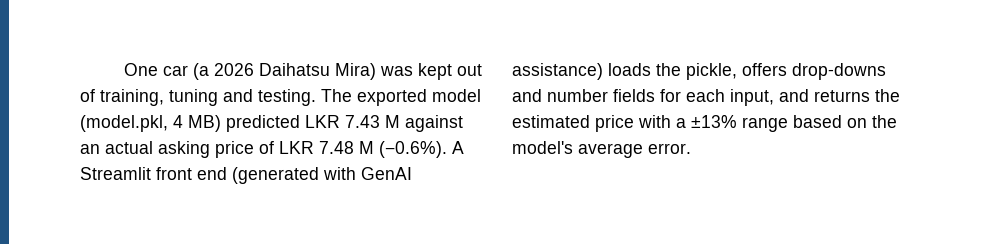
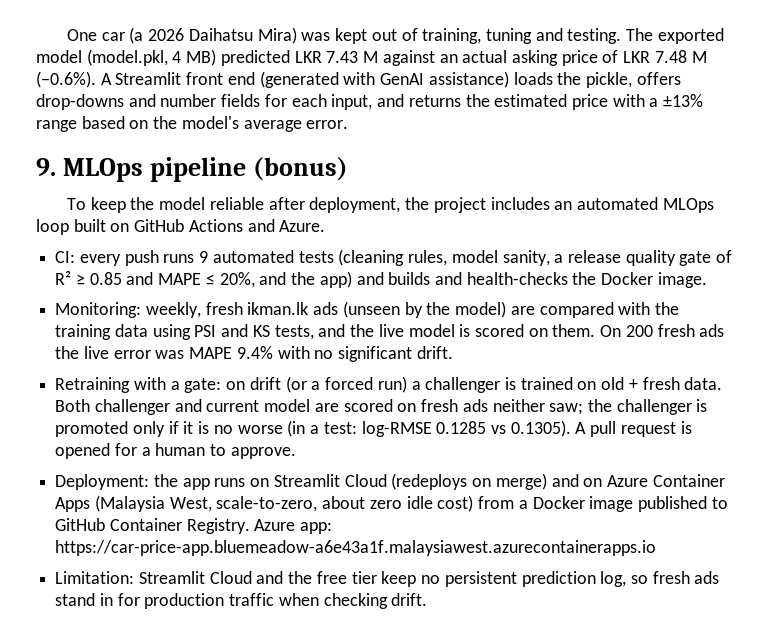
(691, 148) none -> [36,157,349,182] [66,197,714,213] [36,219,326,235] [55,249,733,266] [55,270,707,288] [55,301,679,318] [55,324,725,340] [55,346,453,362] [55,376,723,393] [55,399,708,415] [55,420,692,437] [55,443,296,459] [55,473,725,490] [55,495,728,512] [55,518,333,534] [55,540,657,556] [55,571,720,587] [55,593,428,609] // 9. MLOps pipeline (bonus) // To keep the model reliable after deployment, the project includes an automated MLOps loop built on GitHub Actions and Azure. // CI: every push runs 9 automated tests (cleaning rules, model sanity, a release quality gate of R² ≥ 0.85 and MAPE ≤ 20%, and the app) and builds and health-checks the Docker image. // Monitoring: weekly, fresh ikman.lk ads (unseen by the model) are compared with the training data using PSI and KS tests, and the live model is scored on them. On 200 fresh ads the live error was MAPE 9.4% with no significant drift. // Retraining with a gate: on drift (or a forced run) a challenger is trained on old + fresh data. Both challenger and current model are scored on fresh ads neither saw; the challenger is promoted only if it is no worse (in a test: log-RMSE 0.1285 vs 0.1305). A pull request is opened for a human to approve. // Deployment: the app runs on Streamlit Cloud (redeploys on merge) and on Azure Container Apps (Malaysia West, scale-to-zero, about zero idle cost) from a Docker image published to GitHub Container Registry. Azure app: https://car-price-app.bluemeadow-a6e43a1f.malaysiawest.azurecontainerapps.io // Limitation: Streamlit Cloud and the free tier keep no persistent prediction log, so fresh ads stand in for production traffic when checking drift.

